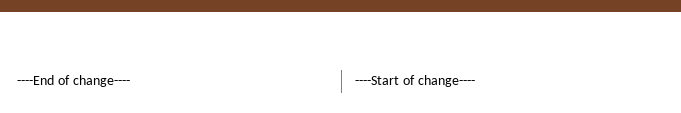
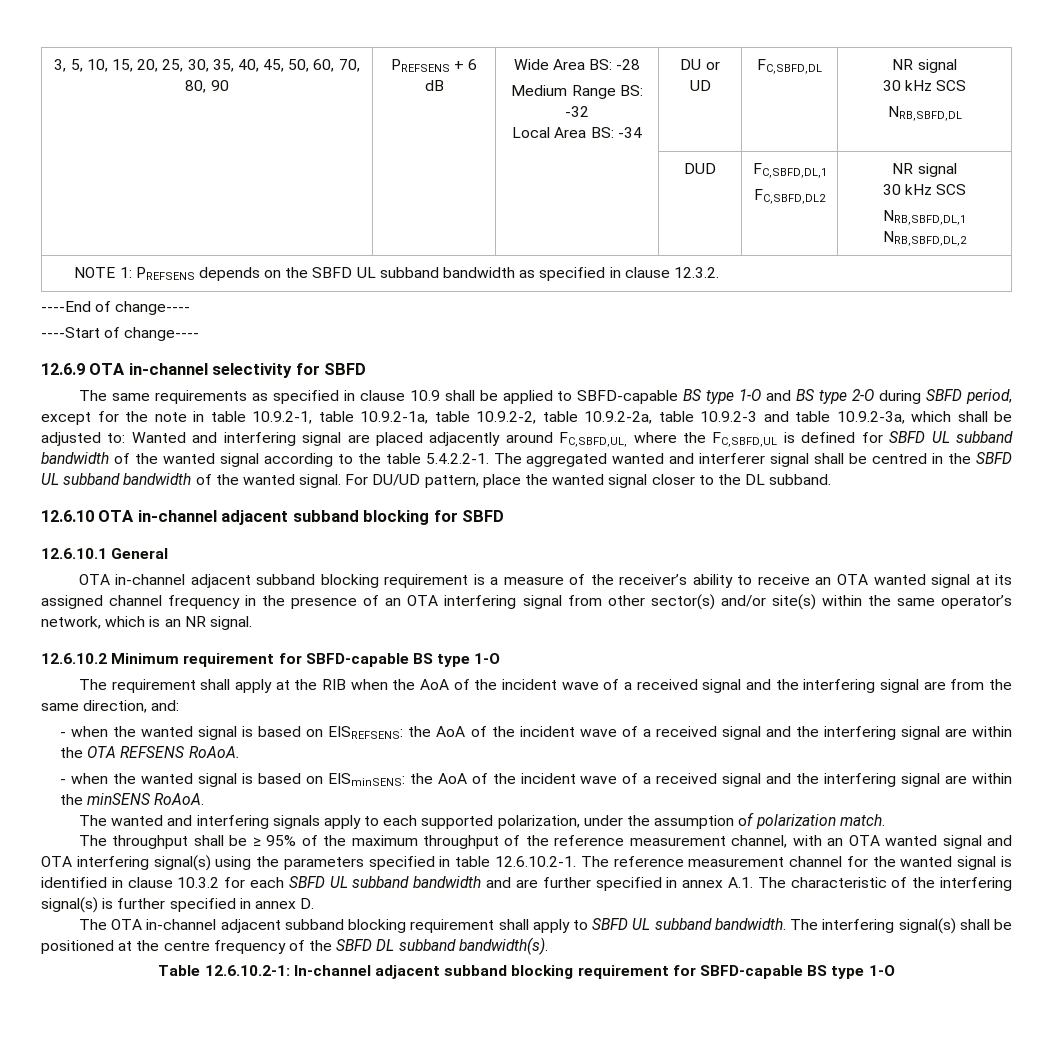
(17, 80) none -> [54,59,360,72] [185,80,229,93] [390,59,478,72] [424,80,444,91] [513,59,641,70] [511,85,643,99] [565,106,589,117] [512,127,642,138] [680,59,720,70] [689,80,711,91] [757,59,822,74] [892,59,957,73] [882,80,967,91] [887,106,962,121] [684,163,716,174] [752,163,827,178] [754,189,826,204] [892,163,957,177] [882,184,967,195] [883,210,966,225] [883,231,967,246] [74,267,719,281] 3, 5, 10, 15, 20, 25, 30, 35, 40, 45, 50, 60, 70, 80, 90 | PREFSENS + 6 dB | Wide Area BS: -28 // Medium Range BS: -32 // Local Area BS: -34 | DU or UD | FC,SBFD,DL | NR signal // 30 kHz SCS // NRB,SBFD,DL // | | | DUD | FC,SBFD,DL,1 // FC,SBFD,DL2 | NR signal // 30 kHz SCS // NRB,SBFD,DL,1 NRB,SBFD,DL,2 // NOTE 1: PREFSENS depends on the SBFD UL subband bandwidth as specified in clause 12.3.2. //
(475, 81) none -> [41,363,367,378] [78,389,1012,404] [41,411,1012,425] [41,431,1014,447] [41,452,1013,467] [41,473,832,488] [41,510,505,525] [41,548,169,559] [78,574,1013,588] [41,594,1013,610] [41,616,252,630] [41,653,501,667] [78,679,1012,693] [41,700,180,713] [60,726,1013,740] [60,746,240,758] [60,773,1012,787] [60,793,205,805] [78,812,885,829] [78,835,1012,849] [41,855,1013,871] [41,876,1013,891] [41,897,315,913] [78,918,1012,934] [41,937,548,955] [158,965,895,979] // 12.6.9 OTA in-channel selectivity for SBFD // The same requirements as specified in clause 10.9 shall be applied to SBFD-capable BS type 1-O and BS type 2-O during SBFD period, except for the note in table 10.9.2-1, table 10.9.2-1a, table 10.9.2-2, table 10.9.2-2a, table 10.9.2-3 and table 10.9.2-3a, which shall be adjusted to: Wanted and interfering signal are placed adjacently around FC,SBFD,UL, where the FC,SBFD,UL is defined for SBFD UL subband bandwidth of the wanted signal according to the table 5.4.2.2-1. The aggregated wanted and interferer signal shall be centred in the SBFD UL subband bandwidth of the wanted signal. For DU/UD pattern, place the wanted signal closer to the DL subband. // 12.6.10 OTA in-channel adjacent subband blocking for SBFD // 12.6.10.1 General // OTA in-channel adjacent subband blocking requirement is a measure of the receiver’s ability to receive an OTA wanted signal at its assigned channel frequency in the presence of an OTA interfering signal from other sector(s) and/or site(s) within the same operator’s network, which is an NR signal. // 12.6.10.2 Minimum requirement for SBFD-capable BS type 1-O // The requirement shall apply at the RIB when the AoA of the incident wave of a received signal and the interfering signal are from the same direction, and: // - when the wanted signal is based on EISREFSENS: the AoA of the incident wave of a received signal and the interfering signal are within the OTA REFSENS RoAoA. // - when the wanted signal is based on EISminSENS: the AoA of the incident wave of a received signal and the interfering signal are within the minSENS RoAoA. // The wanted and interfering signals apply to each supported polarization, under the assumption of polarization match. // The throughput shall be ≥ 95% of the maximum throughput of the reference measurement channel, with an OTA wanted signal and OTA interfering signal(s) using the parameters specified in table 12.6.10.2-1. The reference measurement channel for the wanted signal is identified in clause 10.3.2 for each SBFD UL subband bandwidth and are further specified in annex A.1. The characteristic of the interfering signal(s) is further specified in annex D. // The OTA in-channel adjacent subband blocking requirement shall apply to SBFD UL subband bandwidth. The interfering signal(s) shall be positioned at the centre frequency of the SBFD DL subband bandwidth(s). // Table 12.6.10.2-1: In-channel adjacent subband blocking requirement for SBFD-capable BS type 1-O

